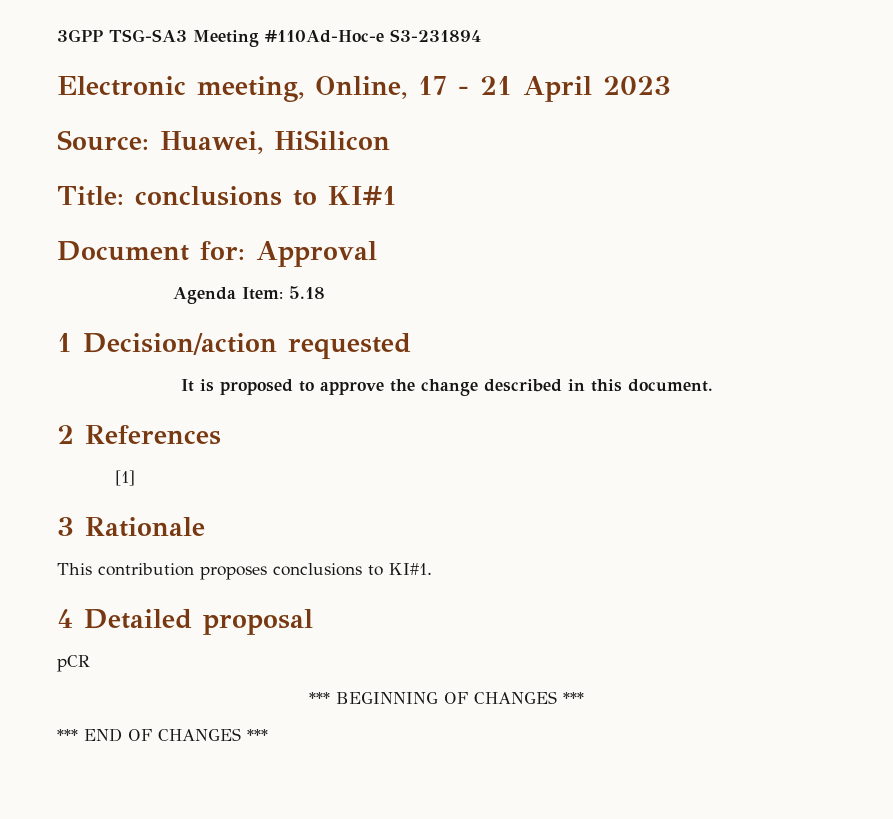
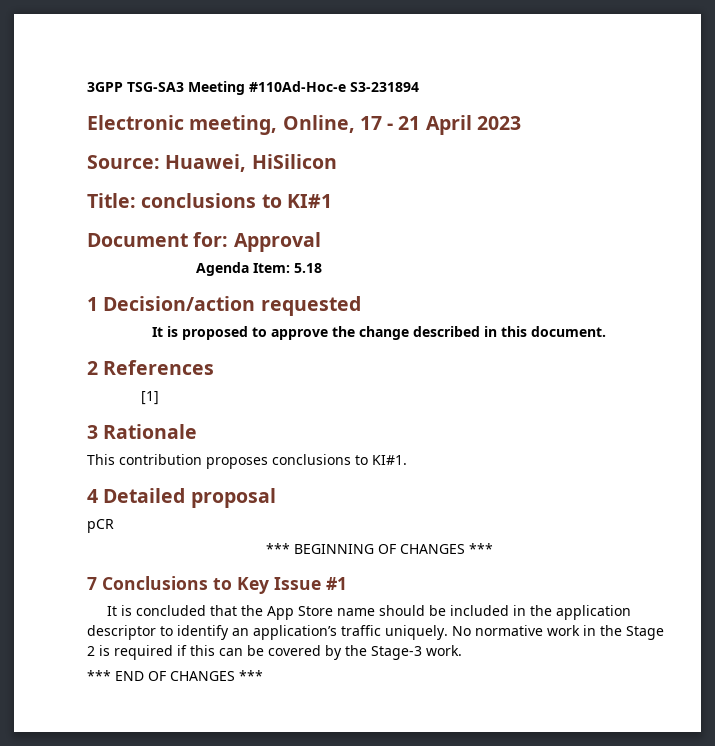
(584, 698) none -> [87,576,347,594] [107,605,632,620] [87,625,664,640] [87,645,462,660] // 7 Conclusions to Key Issue #1 // It is concluded that the App Store name should be included in the application descriptor to identify an application’s traffic uniquely. No normative work in the Stage 2 is required if this can be covered by the Stage-3 work.

